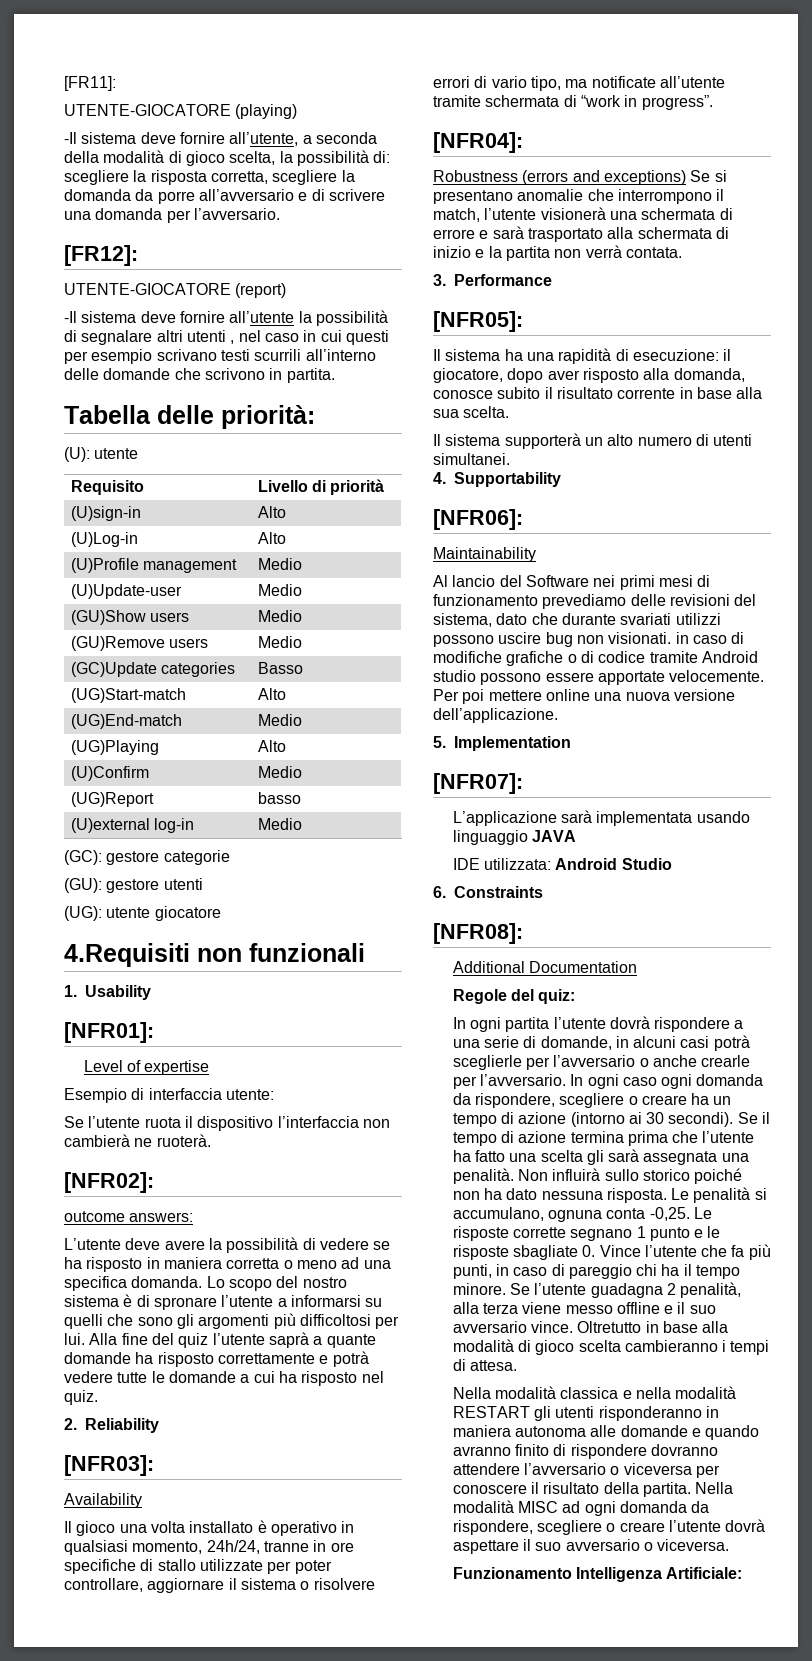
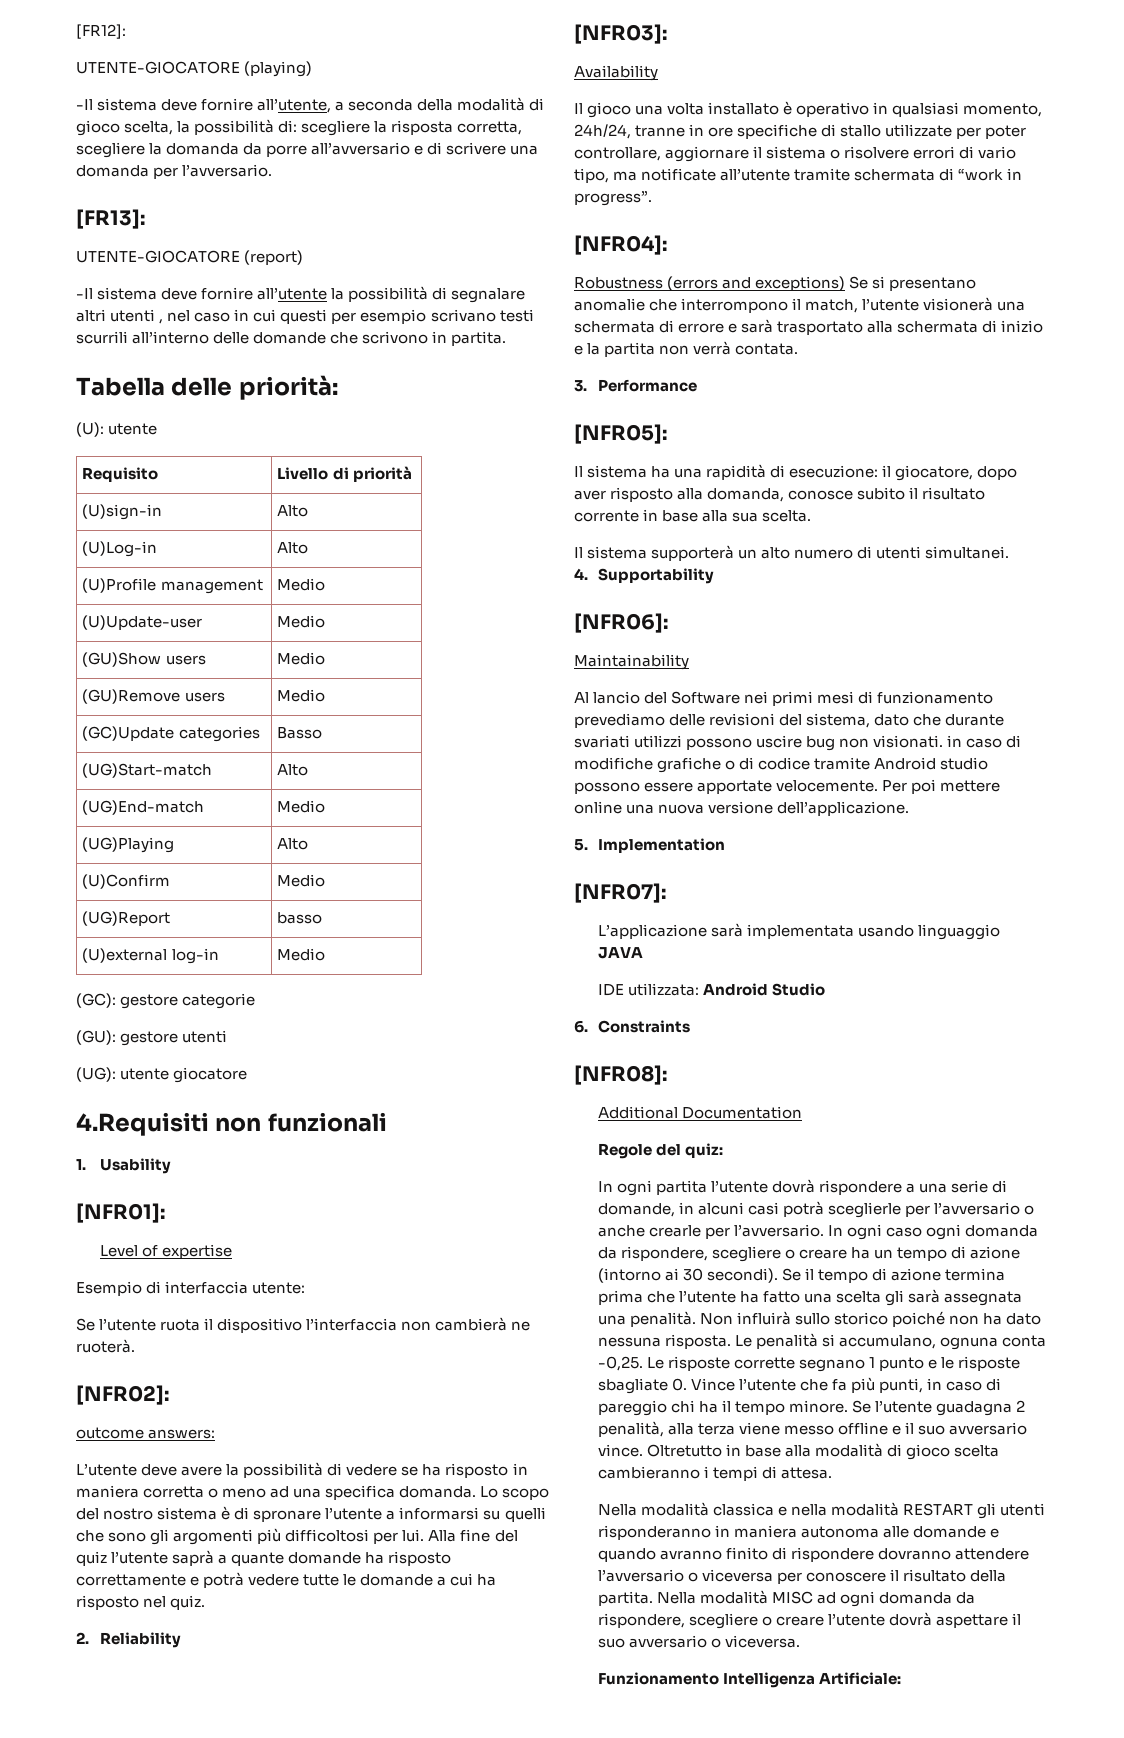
[64,76,116,91] [FR11]: -> [76,24,126,39] [FR12]:
[64,245,138,266] [FR12]: -> [76,209,145,229] [FR13]:

